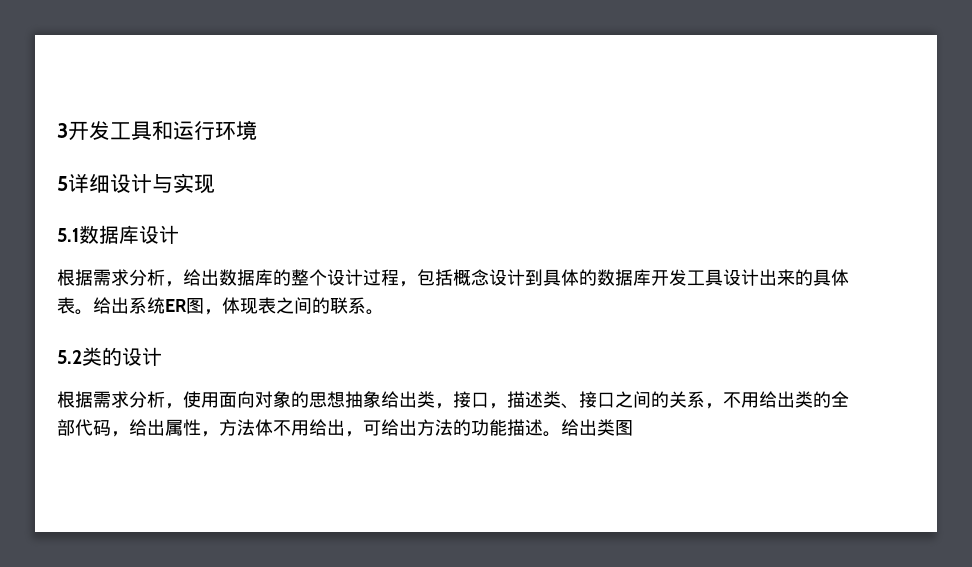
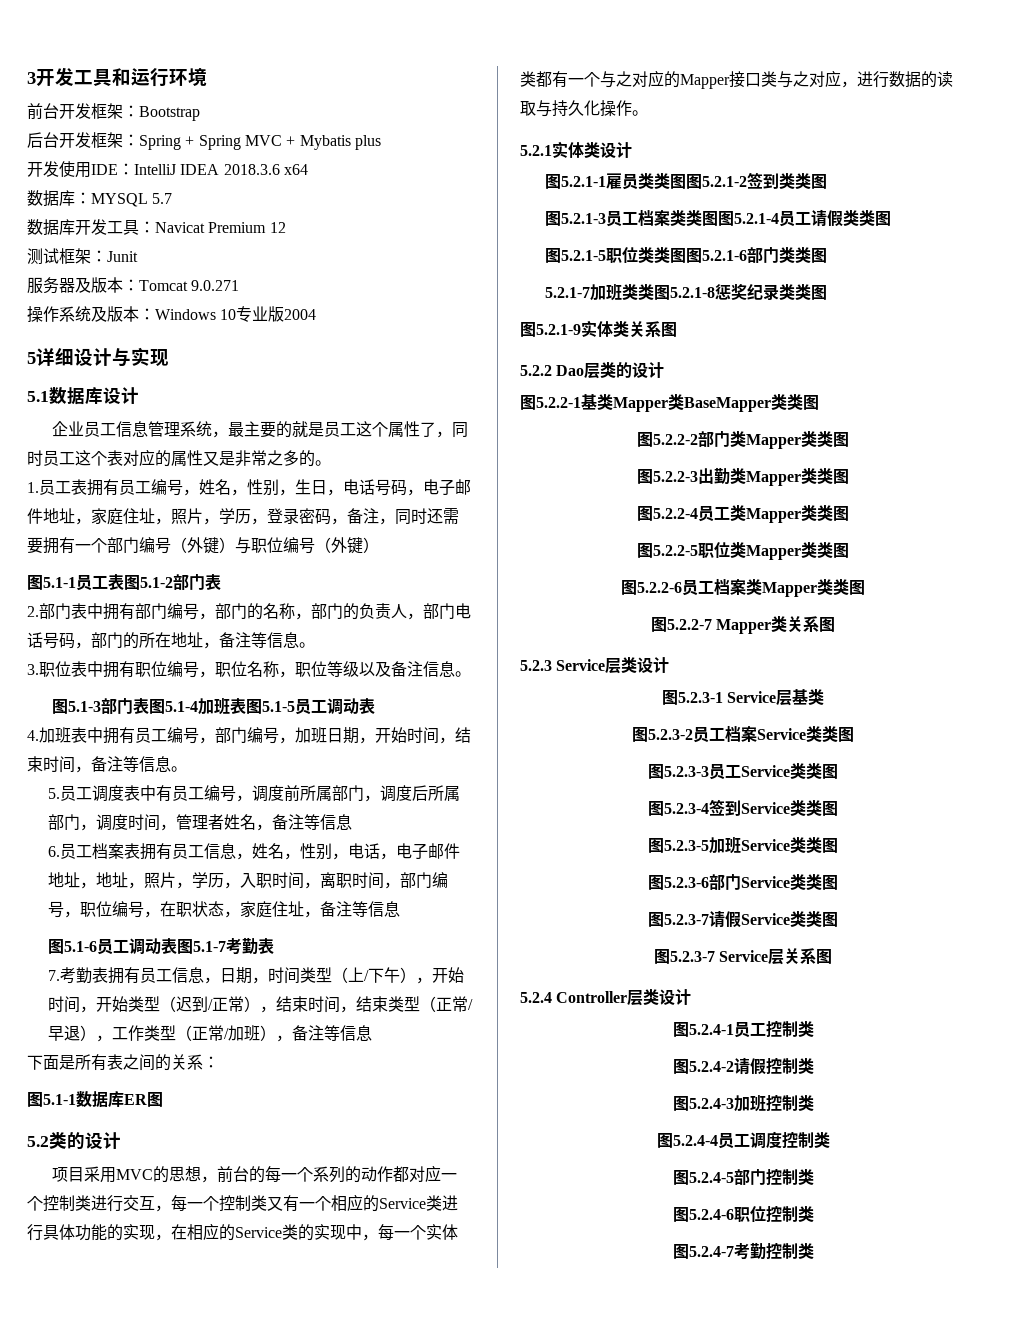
(257, 130) none -> [27,103,200,121] [27,132,381,150] [27,161,308,178] [27,190,173,207] [27,219,286,236] [27,248,138,265] [27,277,240,294] [27,306,317,323] // 前台开发框架：Bootstrap // 后台开发框架：Spring + Spring MVC + Mybatis plus // 开发使用IDE：IntelliJ IDEA 2018.3.6 x64 // 数据库：MYSQL 5.7 // 数据库开发工具：Navicat Premium 12 // 测试框架：Junit // 服务器及版本：Tomcat 9.0.271 // 操作系统及版本：Windows 10专业版2004
[57,269,849,287] [57,297,384,315] [57,347,162,366] [57,391,849,409] [57,419,633,437] 根据需求分析，给出数据库的整个设计过程，包括概念设计到具体的数据库开发工具设计出来的具体表。给出系统ER图，体现表之间的联系。 // 5.2类的设计 // 根据需求分析，使用面向对象的思想抽象给出类，接口，描述类、接口之间的关系，不用给出类的全部代码，给出属性，方法体不用给出，可给出方法的功能描述。给出类图 -> [52,421,469,438] [27,449,331,467] [27,479,471,496] [27,508,459,525] [27,537,379,554] [27,574,221,591] [27,603,471,620] [27,632,315,649] [27,661,471,678] [52,698,376,715] [27,727,471,744] [27,756,187,773] [47,785,460,802] [47,814,352,831] [47,843,460,860] [47,872,448,889] [47,901,400,918] [47,937,274,955] [47,967,464,984] [47,996,473,1013] [47,1025,372,1042] [27,1054,219,1071] [27,1091,163,1108] [27,1132,121,1149] [52,1165,458,1183] [27,1194,458,1212] [27,1223,458,1241] [520,70,953,89] [520,100,648,117] [520,141,632,158] [545,172,828,190] [545,209,892,227] [545,247,828,263] [545,283,828,301] [520,320,677,338] [520,362,665,379] [520,394,819,412] [637,431,849,449] [637,467,849,486] [637,505,849,523] [637,542,849,560] [621,578,865,597] [650,616,836,634] [520,657,670,674] [661,689,825,706] [632,725,854,743] [648,763,838,780] [648,799,838,816] [648,837,838,854] [648,874,838,890] [648,910,838,928] [653,948,833,965] [520,989,692,1006] [672,1021,814,1038] [672,1057,814,1075] [672,1095,814,1112] [656,1131,830,1149] [672,1169,814,1185] [672,1206,814,1222] [672,1242,814,1260] 企业员工信息管理系统，最主要的就是员工这个属性了，同时员工这个表对应的属性又是非常之多的。 // 1.员工表拥有员工编号，姓名，性别，生日，电话号码，电子邮件地址，家庭住址，照片，学历，登录密码，备注，同时还需要拥有一个部门编号（外键）与职位编号（外键） // 图5.1-1员工表图5.1-2部门表 // 2.部门表中拥有部门编号，部门的名称，部门的负责人，部门电话号码，部门的所在地址，备注等信息。 // 3.职位表中拥有职位编号，职位名称，职位等级以及备注信息。 // 图5.1-3部门表图5.1-4加班表图5.1-5员工调动表 // 4.加班表中拥有员工编号，部门编号，加班日期，开始时间，结束时间，备注等信息。 // 5.员工调度表中有员工编号，调度前所属部门，调度后所属部门，调度时间，管理者姓名，备注等信息 // 6.员工档案表拥有员工信息，姓名，性别，电话，电子邮件地址，地址，照片，学历，入职时间，离职时间，部门编号，职位编号，在职状态，家庭住址，备注等信息 // 图5.1-6员工调动表图5.1-7考勤表 // 7.考勤表拥有员工信息，日期，时间类型（上/下午），开始时间，开始类型（迟到/正常），结束时间，结束类型（正常/早退），工作类型（正常/加班），备注等信息 // 下面是所有表之间的关系： // 图5.1-1数据库ER图 // 5.2类的设计 // 项目采用MVC的思想，前台的每一个系列的动作都对应一个控制类进行交互，每一个控制类又有一个相应的Service类进行具体功能的实现，在相应的Service类的实现中，每一个实体类都有一个与之对应的Mapper接口类与之对应，进行数据的读取与持久化操作。 // 5.2.1实体类设计 // 图5.2.1-1雇员类类图图5.2.1-2签到类类图 // 图5.2.1-3员工档案类类图图5.2.1-4员工请假类类图 // 图5.2.1-5职位类类图图5.2.1-6部门类类图 // 5.2.1-7加班类类图5.2.1-8惩奖纪录类类图 // 图5.2.1-9实体类关系图 // 5.2.2 Dao层类的设计 // 图5.2.2-1基类Mapper类BaseMapper类类图 // 图5.2.2-2部门类Mapper类类图 // 图5.2.2-3出勤类Mapper类类图 // 图5.2.2-4员工类Mapper类类图 // 图5.2.2-5职位类Mapper类类图 // 图5.2.2-6员工档案类Mapper类类图 // 图5.2.2-7 Mapper类关系图 // 5.2.3 Service层类设计 // 图5.2.3-1 Service层基类 // 图5.2.3-2员工档案Service类类图 // 图5.2.3-3员工Service类类图 // 图5.2.3-4签到Service类类图 // 图5.2.3-5加班Service类类图 // 图5.2.3-6部门Service类类图 // 图5.2.3-7请假Service类类图 // 图5.2.3-7 Service层关系图 // 5.2.4 Controller层类设计 // 图5.2.4-1员工控制类 // 图5.2.4-2请假控制类 // 图5.2.4-3加班控制类 // 图5.2.4-4员工调度控制类 // 图5.2.4-5部门控制类 // 图5.2.4-6职位控制类 // 图5.2.4-7考勤控制类

